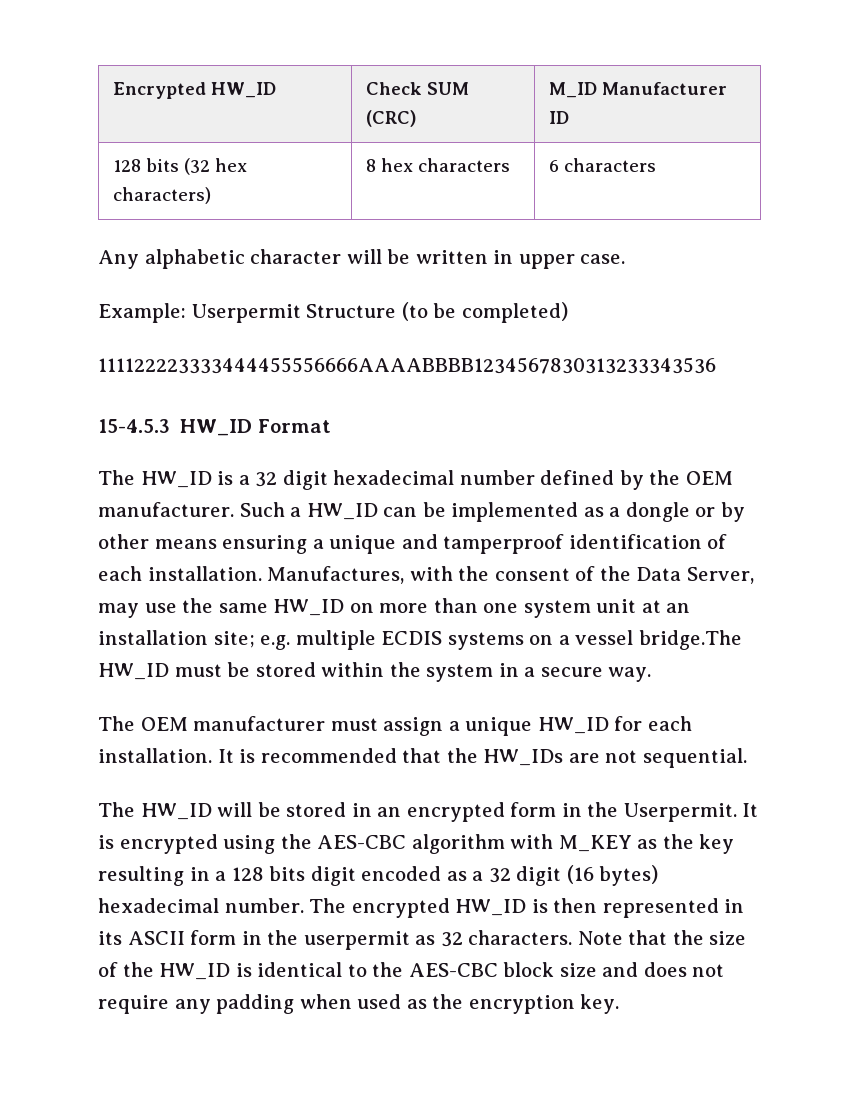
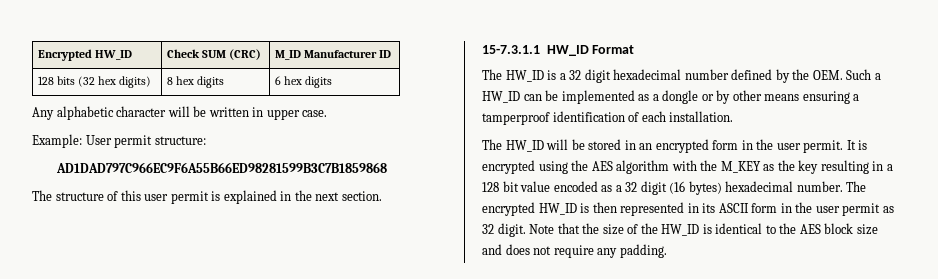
[113,187,212,204] characters) -> [118,76,151,88] digits)
[418,158,511,172] characters -> [196,76,224,88] digits
[564,158,657,172] characters -> [283,76,332,88] hex digits
[191,302,568,323] [98,357,716,374] [98,419,170,433] Userpermit Structure (to be completed) // 111122223333444455556666AAAABBBB1234567830313233343536 // 15-4.5.3 -> [85,135,206,148] [56,162,388,173] [32,190,382,204] [482,45,540,54] User permit structure: // AD1DAD797C966EC9F6A55B66ED98281599B3C7B1859868 // The structure of this user permit is explained in the next section. // 15-7.3.1.1
[685,471,733,485] [98,502,234,517] OEM manufacturer. -> [812,70,843,80] OEM.
[329,534,438,554] unique and -> (860, 97) none
[267,566,754,584] [98,598,691,618] [98,630,742,650] [98,662,652,682] [98,716,692,736] [98,748,747,768] Manufactures, with the consent of the Data Server, may use the same HW_ID on more than one system unit at an installation site; e.g. multiple ECDIS systems on a vessel bridge.The HW_ID must be stored within the system in a secure way. // The OEM manufacturer must assign a unique HW_ID for each installation. It is recommended that the HW_IDs are not sequential. -> (734, 116) none
[623,803,737,822] Userpermit. -> [776,140,844,153] user permit.
[317,835,407,849] AES-CBC -> [591,161,613,171] AES
(554, 841) none -> [700,160,718,171] the
[269,866,356,886] bits digit -> [502,181,551,192] bit value
[303,931,410,950] userpermit -> [815,203,881,216] user permit
[468,930,573,945] characters. -> [497,223,526,237] digit.
[408,963,498,977] AES-CBC -> [799,224,821,234] AES
[216,994,620,1014] padding when used as the encryption key. -> [619,244,667,258] padding.

